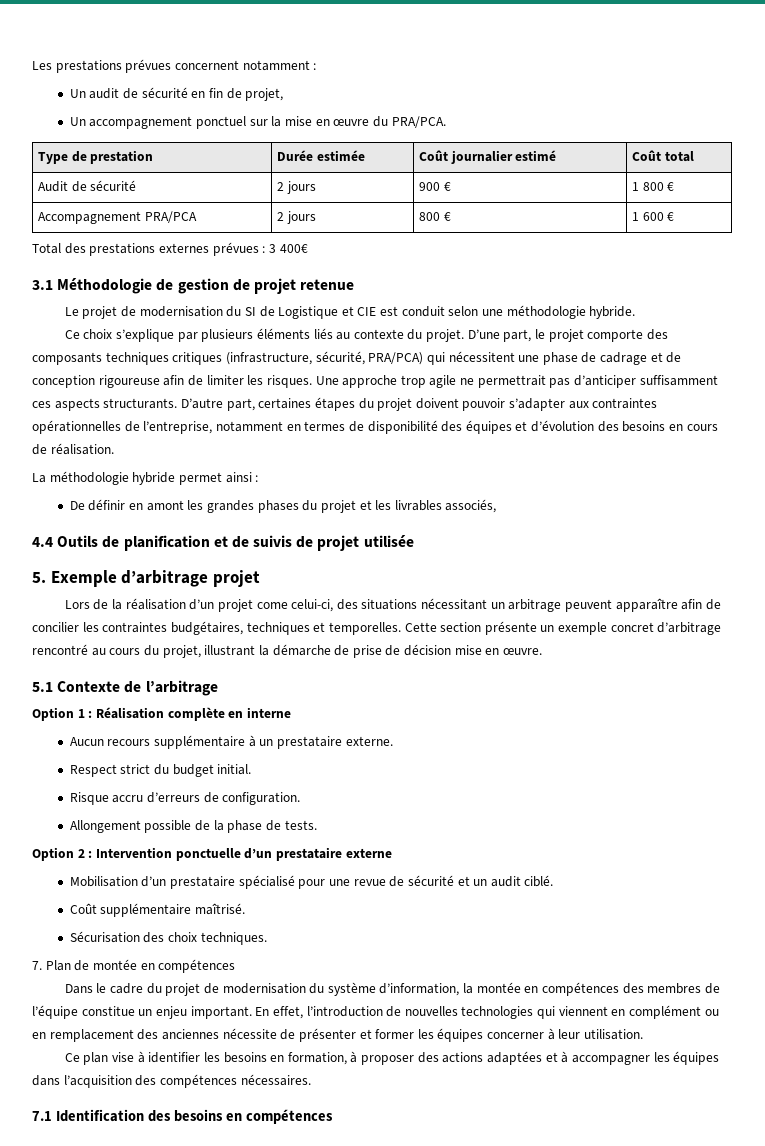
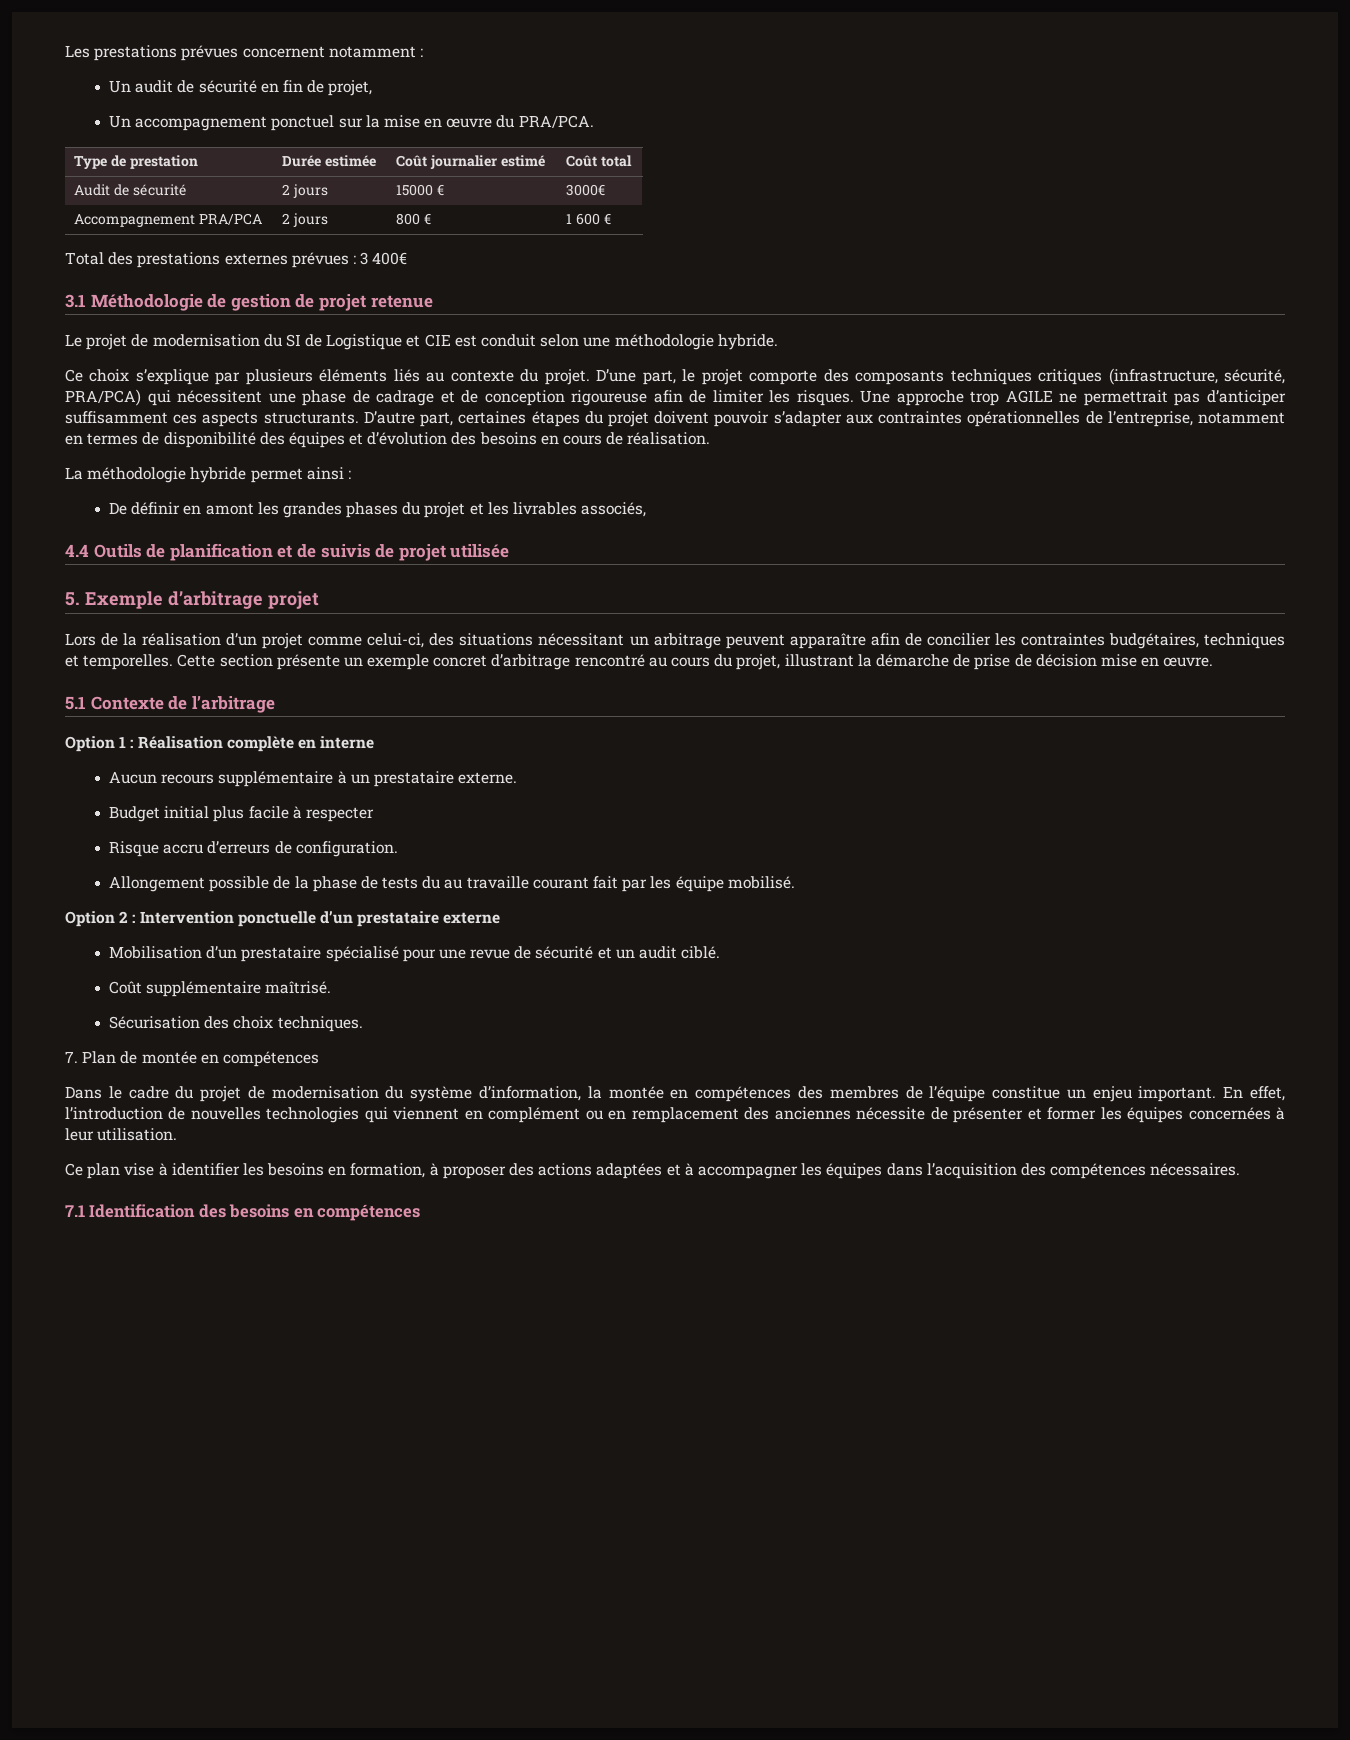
[419,182,451,191] [632,182,675,191] 900 € | 1 800 € -> [396,184,444,196] [566,184,606,196] 15000 € | 3000€
[429,375,457,388] agile -> [1005,390,1053,403] AGILE
[256,602,288,609] come -> [308,636,363,646] comme
[69,764,252,777] Respect strict du budget initial. -> [108,806,374,822] Budget initial plus facile à respecter
[284,820,317,830] tests. -> [382,876,795,892] tests du au travaille courant fait par les équipe mobilisé.
[487,1032,545,1039] concerner -> [1188,1107,1271,1120] concernées

